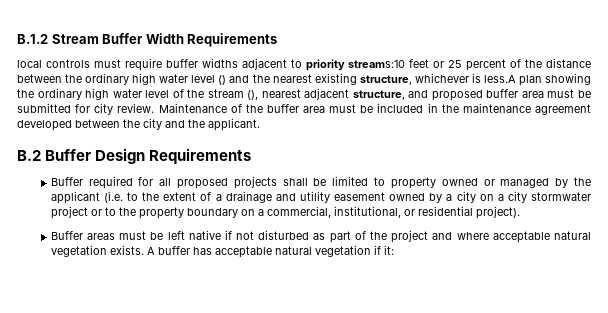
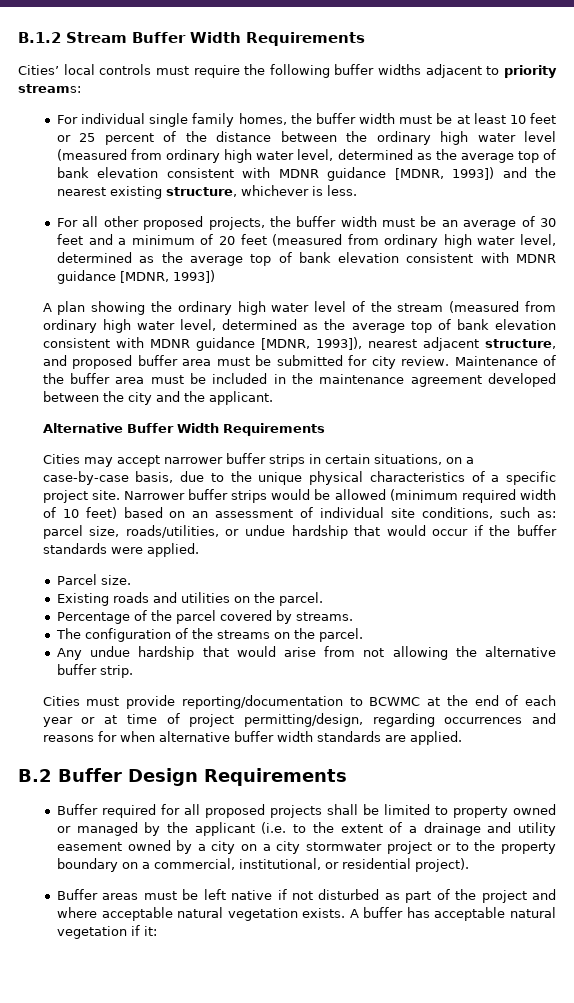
(278, 40) none -> [18,65,59,75] Cities’
(162, 64) none -> [244,64,330,78] the following
[348,60,406,68] streams:10 -> [18,84,81,93] [56,113,526,127] streams: // For individual single family homes, the buffer width must be at least 10
[218,75,227,85] () -> [56,149,556,163] [56,167,495,181] (measured from ordinary high water level, determined as the average top of bank elevation consistent with MDNR guidance [MDNR, 1993])
[483,75,516,83] less.A -> [326,185,357,196] [56,216,556,230] [56,234,556,248] [56,252,556,266] [56,270,215,284] [42,303,52,312] less. // For all other proposed projects, the buffer width must be an average of 30 feet and a minimum of 20 feet (measured from ordinary high water level, determined as the average top of bank elevation consistent with MDNR guidance [MDNR, 1993]) // A
[247,90,259,100] (), -> [449,301,556,313] [42,319,557,333] [42,337,362,351] (measured from ordinary high water level, determined as the average top of bank elevation consistent with MDNR guidance [MDNR, 1993]),
(260, 124) none -> [42,423,325,436] [42,453,474,467] [42,471,556,485] [42,489,556,503] [42,507,556,519] [42,525,557,539] [42,543,199,557] [56,574,131,585] [56,592,323,606] [56,610,353,624] [55,628,363,642] [56,646,557,660] [56,664,133,678] [42,695,556,709] [42,713,556,727] [42,731,462,745] // Alternative Buffer Width Requirements // Cities may accept narrower buffer strips in certain situations, on a case-by-case basis, due to the unique physical characteristics of a specific project site. Narrower buffer strips would be allowed (minimum required width of 10 feet) based on an assessment of individual site conditions, such as: parcel size, roads/utilities, or undue hardship that would occur if the buffer standards were applied. // Parcel size. // Existing roads and utilities on the parcel. // Percentage of the parcel covered by streams. // The configuration of the streams on the parcel. // Any undue hardship that would arise from not allowing the alternative buffer strip. // Cities must provide reporting/documentation to BCWMC at the end of each year or at time of project permitting/design, regarding occurrences and reasons for when alternative buffer width standards are applied.

